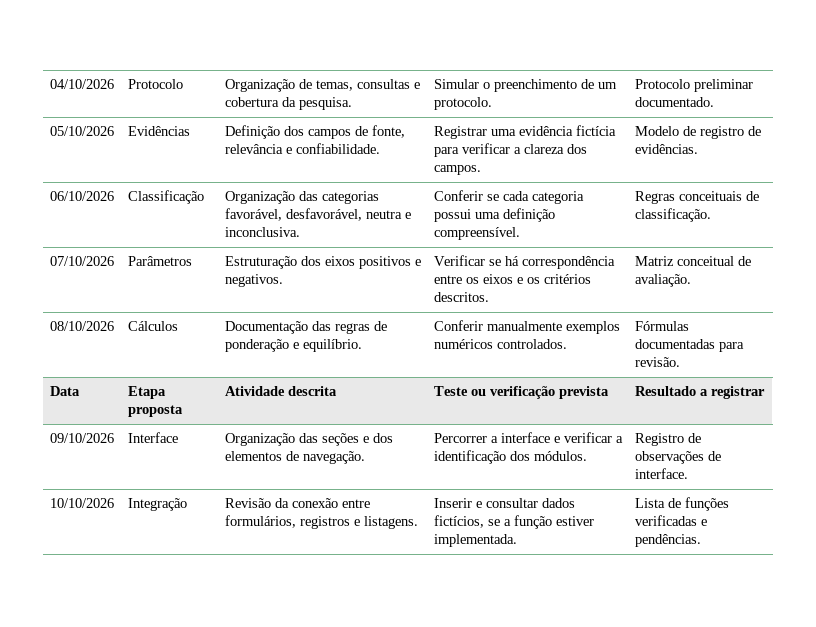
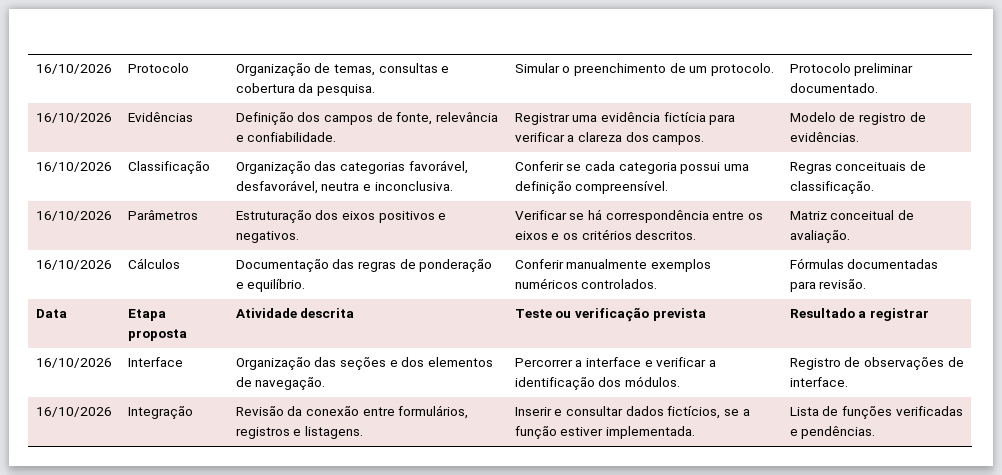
[49,79,114,89] 04/10/2026 -> [35,64,112,74] 16/10/2026
[49,126,114,136] 05/10/2026 -> [35,113,112,123] 16/10/2026
[49,191,114,201] 06/10/2026 -> [35,162,112,172] 16/10/2026
[49,256,114,266] 07/10/2026 -> [35,211,112,221] 16/10/2026
[49,321,114,331] 08/10/2026 -> [35,260,112,270] 16/10/2026
[49,433,114,443] 09/10/2026 -> [35,358,112,368] 16/10/2026
[49,498,114,508] 10/10/2026 -> [35,407,112,417] 16/10/2026

